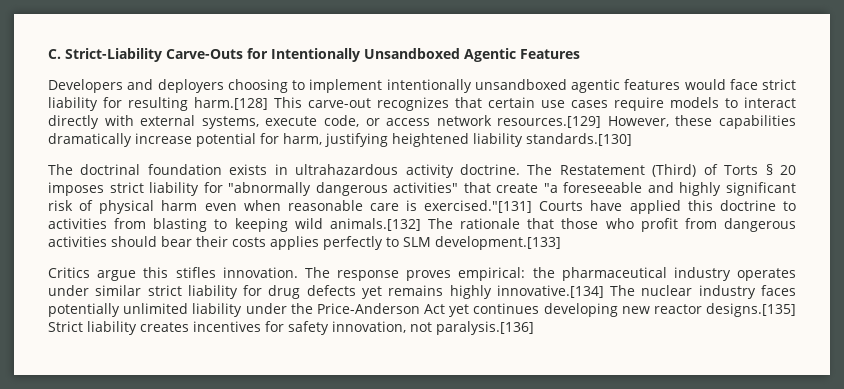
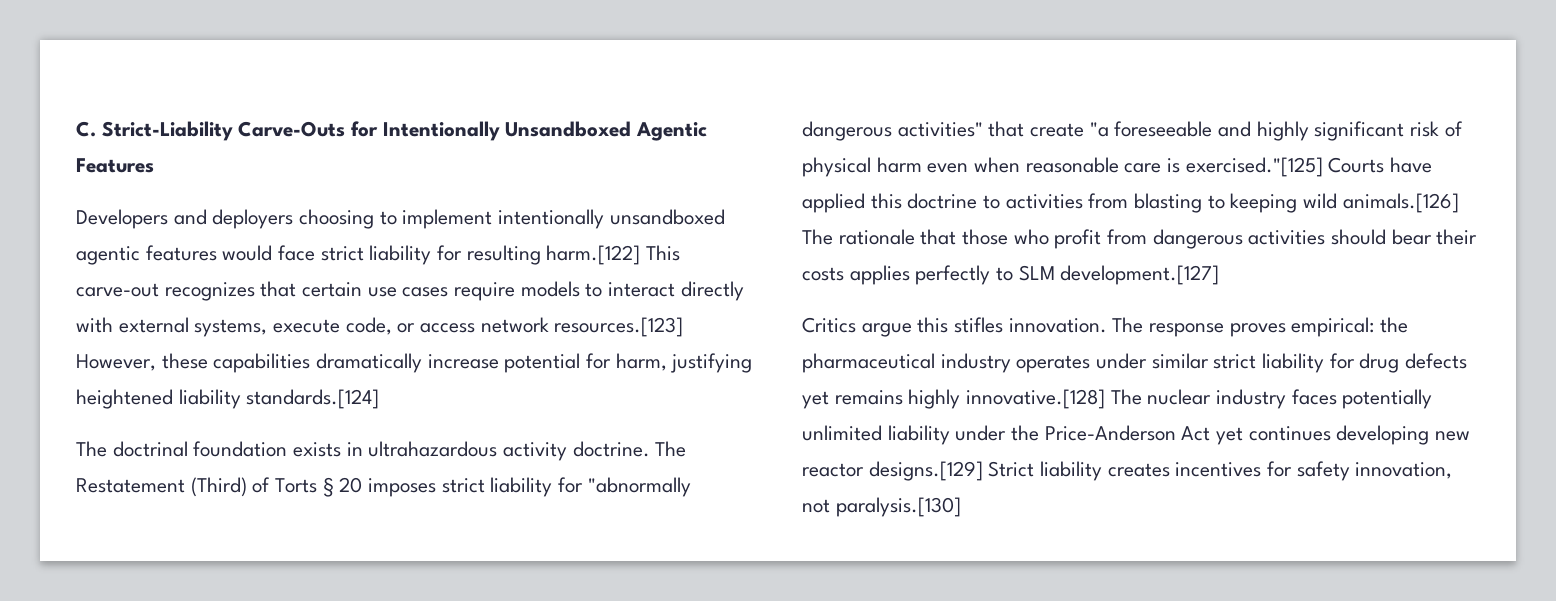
[194,97,268,110] harm.[128] -> [546,245,641,265] harm.[122]
[497,116,602,128] resources.[129] -> [554,317,684,337] resources.[123]
[526,133,632,146] standards.[130] -> [246,389,380,409] standards.[124]
[424,200,533,213] exercised."[131] -> [1185,157,1323,177] exercised."[125]
[329,218,421,231] animals.[132] -> [1342,193,1459,213] animals.[126]
[435,236,561,250] development.[133] -> [1060,265,1220,285] development.[127]
[496,285,604,298] innovative.[134] -> [966,389,1106,409] innovative.[128]
[705,303,796,317] designs.[135] -> [868,461,983,481] designs.[129]
[436,321,534,335] paralysis.[136] -> [835,497,961,517] paralysis.[130]

